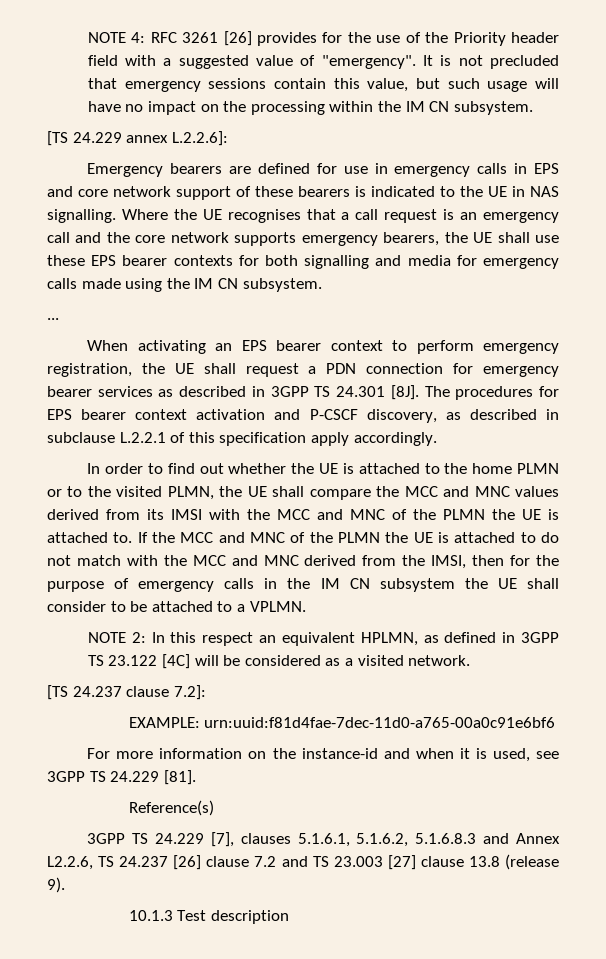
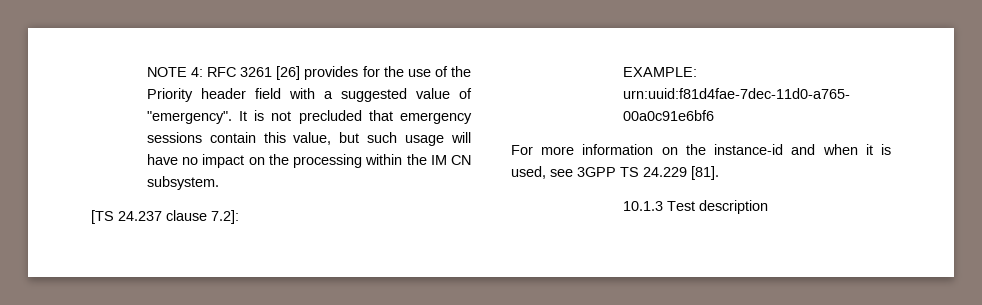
[47,131,228,146] [87,163,559,177] [47,186,559,200] [47,209,560,223] [47,232,559,246] [47,255,559,269] [47,278,322,292] [47,318,59,320] [87,340,559,354] [47,363,560,377] [47,385,560,400] [47,409,559,423] [47,432,437,446] [87,463,559,474] [47,486,559,500] [47,509,559,520] [47,532,559,543] [47,555,559,569] [47,578,559,592] [47,601,306,612] [87,632,559,646] [87,654,471,669] // [TS 24.229 annex L.2.2.6]: // Emergency bearers are defined for use in emergency calls in EPS and core network support of these bearers is indicated to the UE in NAS signalling. Where the UE recognises that a call request is an emergency call and the core network supports emergency bearers, the UE shall use these EPS bearer contexts for both signalling and media for emergency calls made using the IM CN subsystem. // ... // When activating an EPS bearer context to perform emergency registration, the UE shall request a PDN connection for emergency bearer services as described in 3GPP TS 24.301 [8J]. The procedures for EPS bearer context activation and P-CSCF discovery, as described in subclause L.2.2.1 of this specification apply accordingly. // In order to find out whether the UE is attached to the home PLMN or to the visited PLMN, the UE shall compare the MCC and MNC values derived from its IMSI with the MCC and MNC of the PLMN the UE is attached to. If the MCC and MNC of the PLMN the UE is attached to do not match with the MCC and MNC derived from the IMSI, then for the purpose of emergency calls in the IM CN subsystem the UE shall consider to be attached to a VPLMN. // NOTE 2: In this respect an equivalent HPLMN, as defined in 3GPP TS 23.122 [4C] will be considered as a visited network. -> (219, 183) none
[128,800,214,816] [87,832,561,847] [47,854,559,870] [47,877,65,893] // Reference(s) // 3GPP TS 24.229 [7], clauses 5.1.6.1, 5.1.6.2, 5.1.6.8.3 and Annex L2.2.6, TS 24.237 [26] clause 7.2 and TS 23.003 [27] clause 13.8 (release 9). -> (719, 173) none

